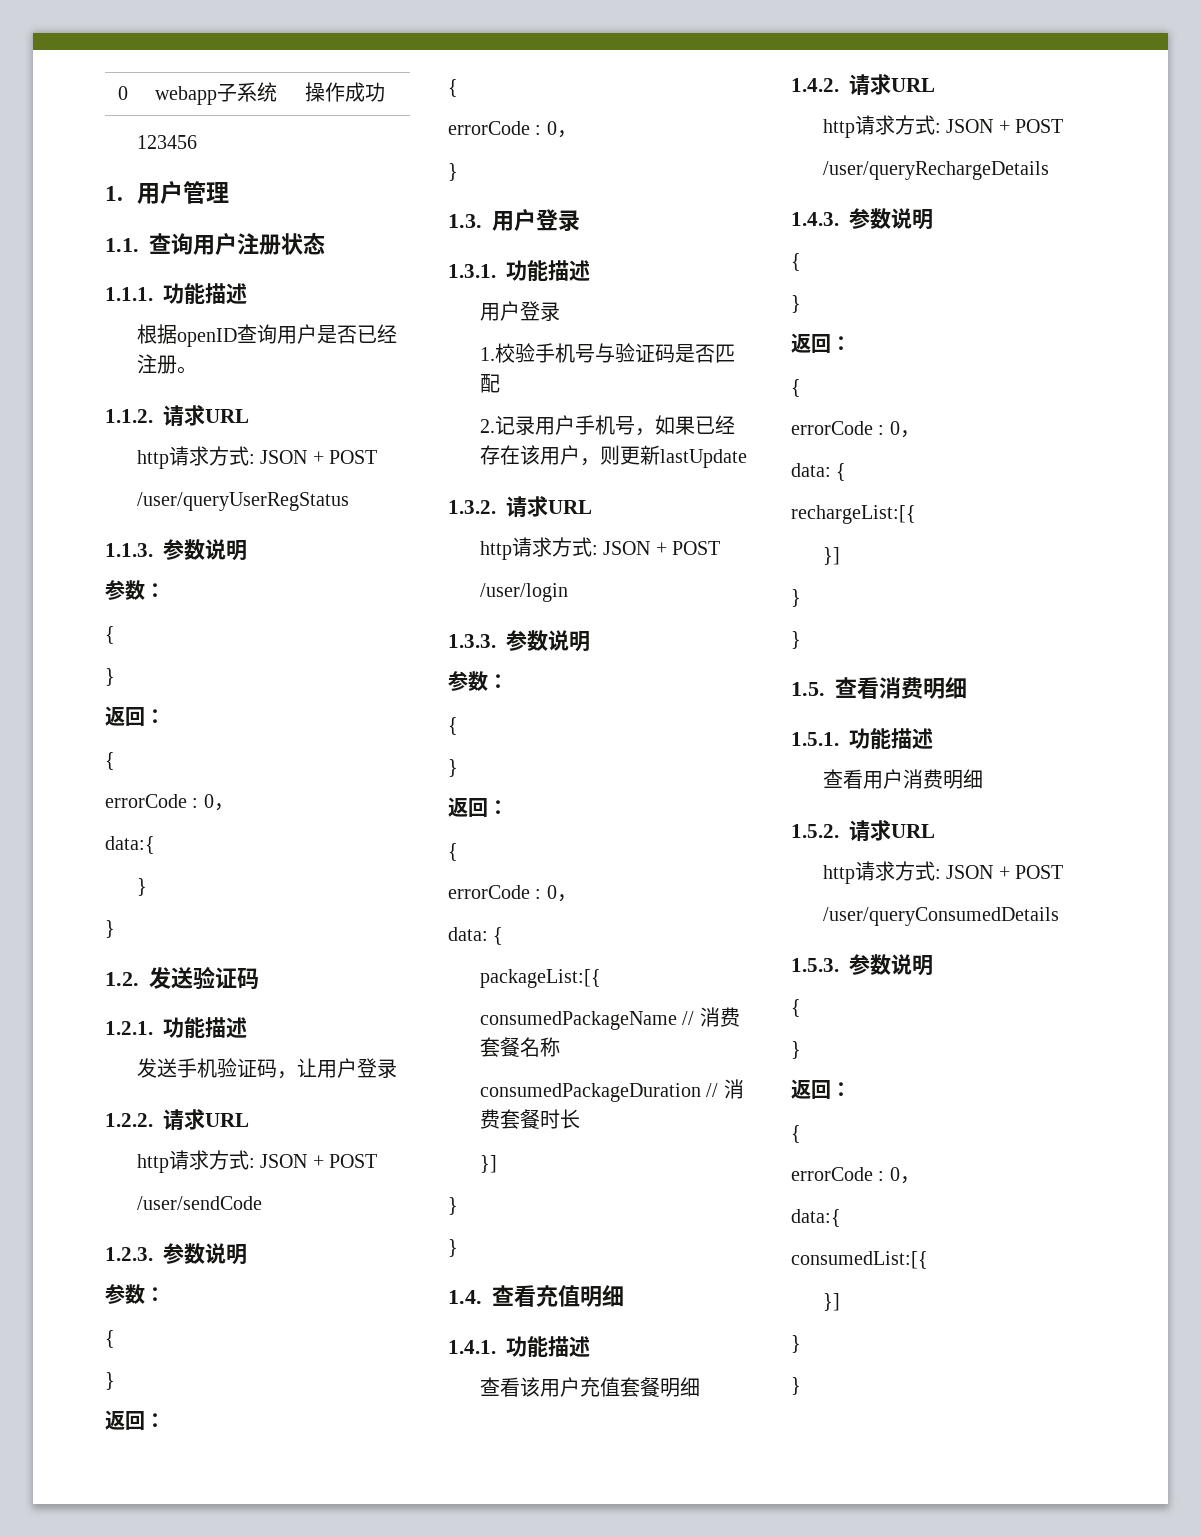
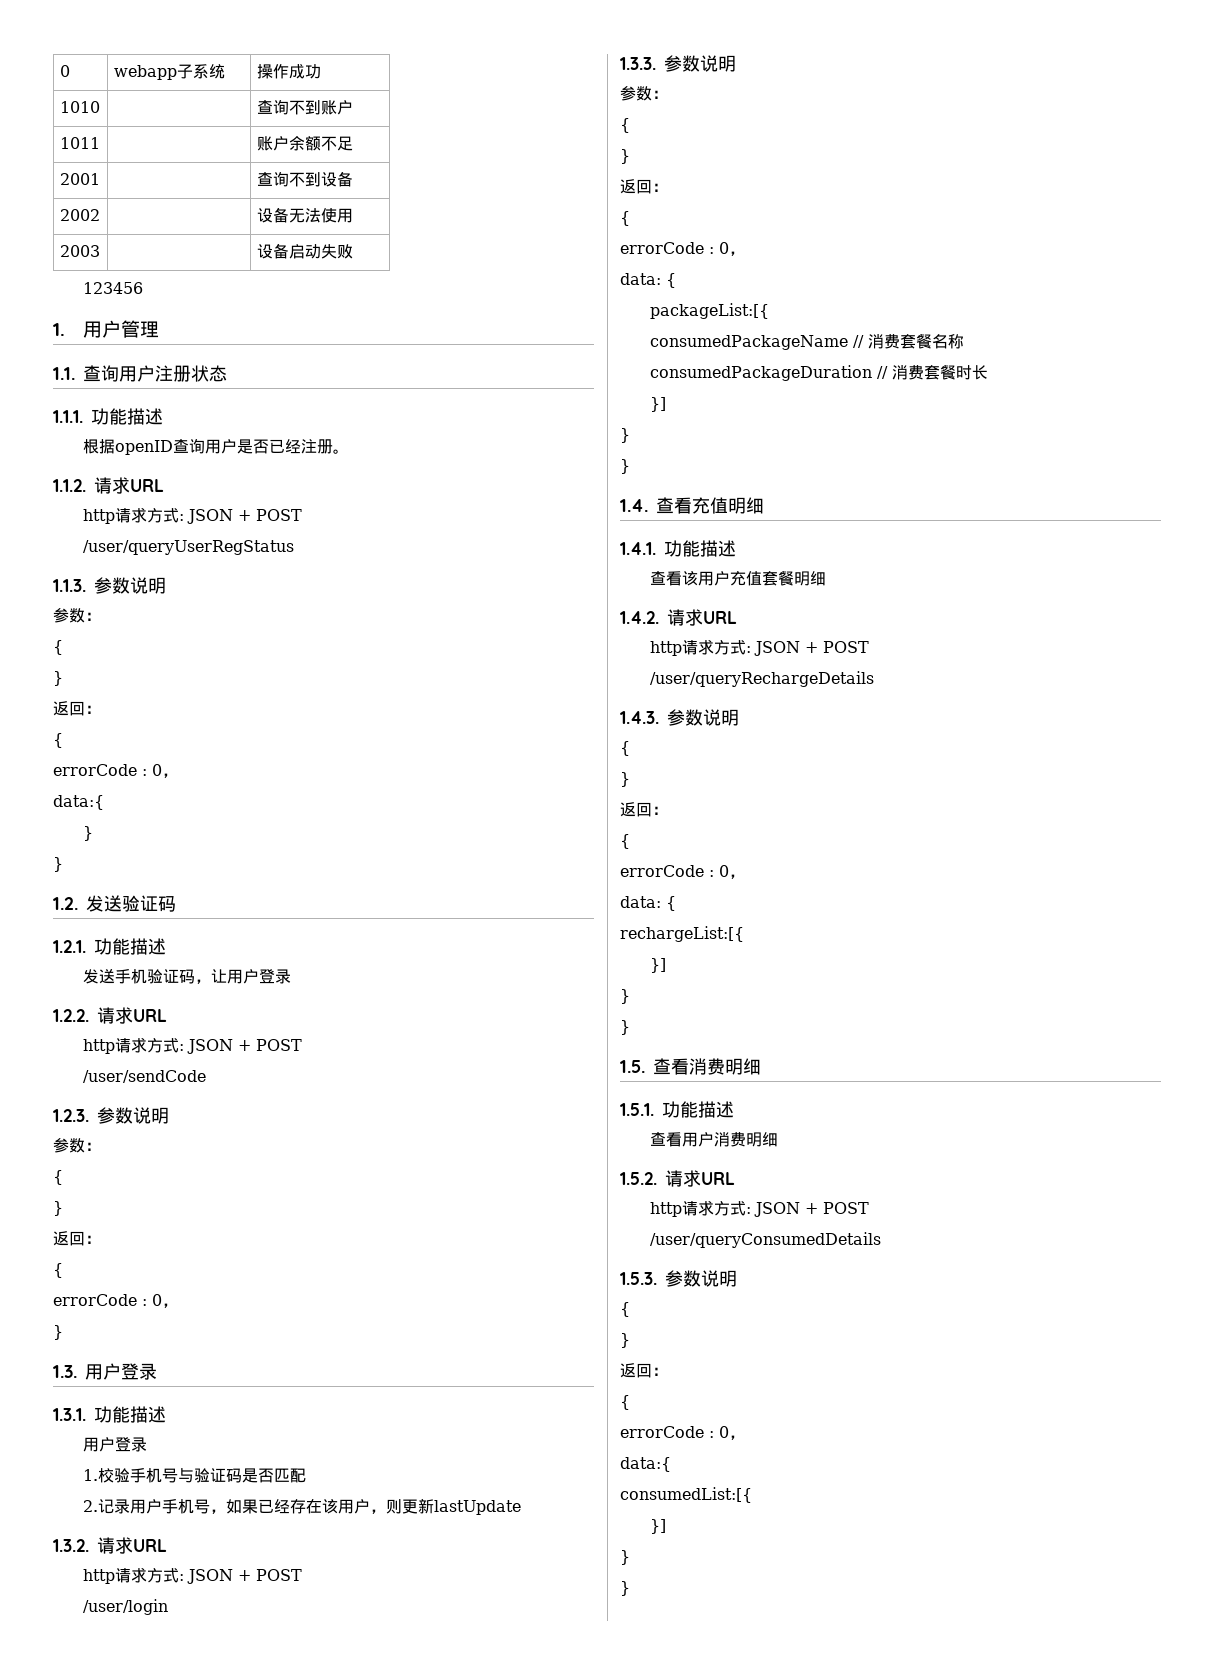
(386, 92) none -> [59,101,100,113] [256,99,353,115] [59,137,100,149] [256,136,353,151] [59,173,100,185] [256,171,353,187] [59,209,100,221] [256,207,353,223] [59,245,100,257] [256,243,353,259] // 1010 | | 查询不到账户 // 1011 | | 账户余额不足 // 2001 | | 查询不到设备 // 2002 | | 设备无法使用 // 2003 | | 设备启动失败

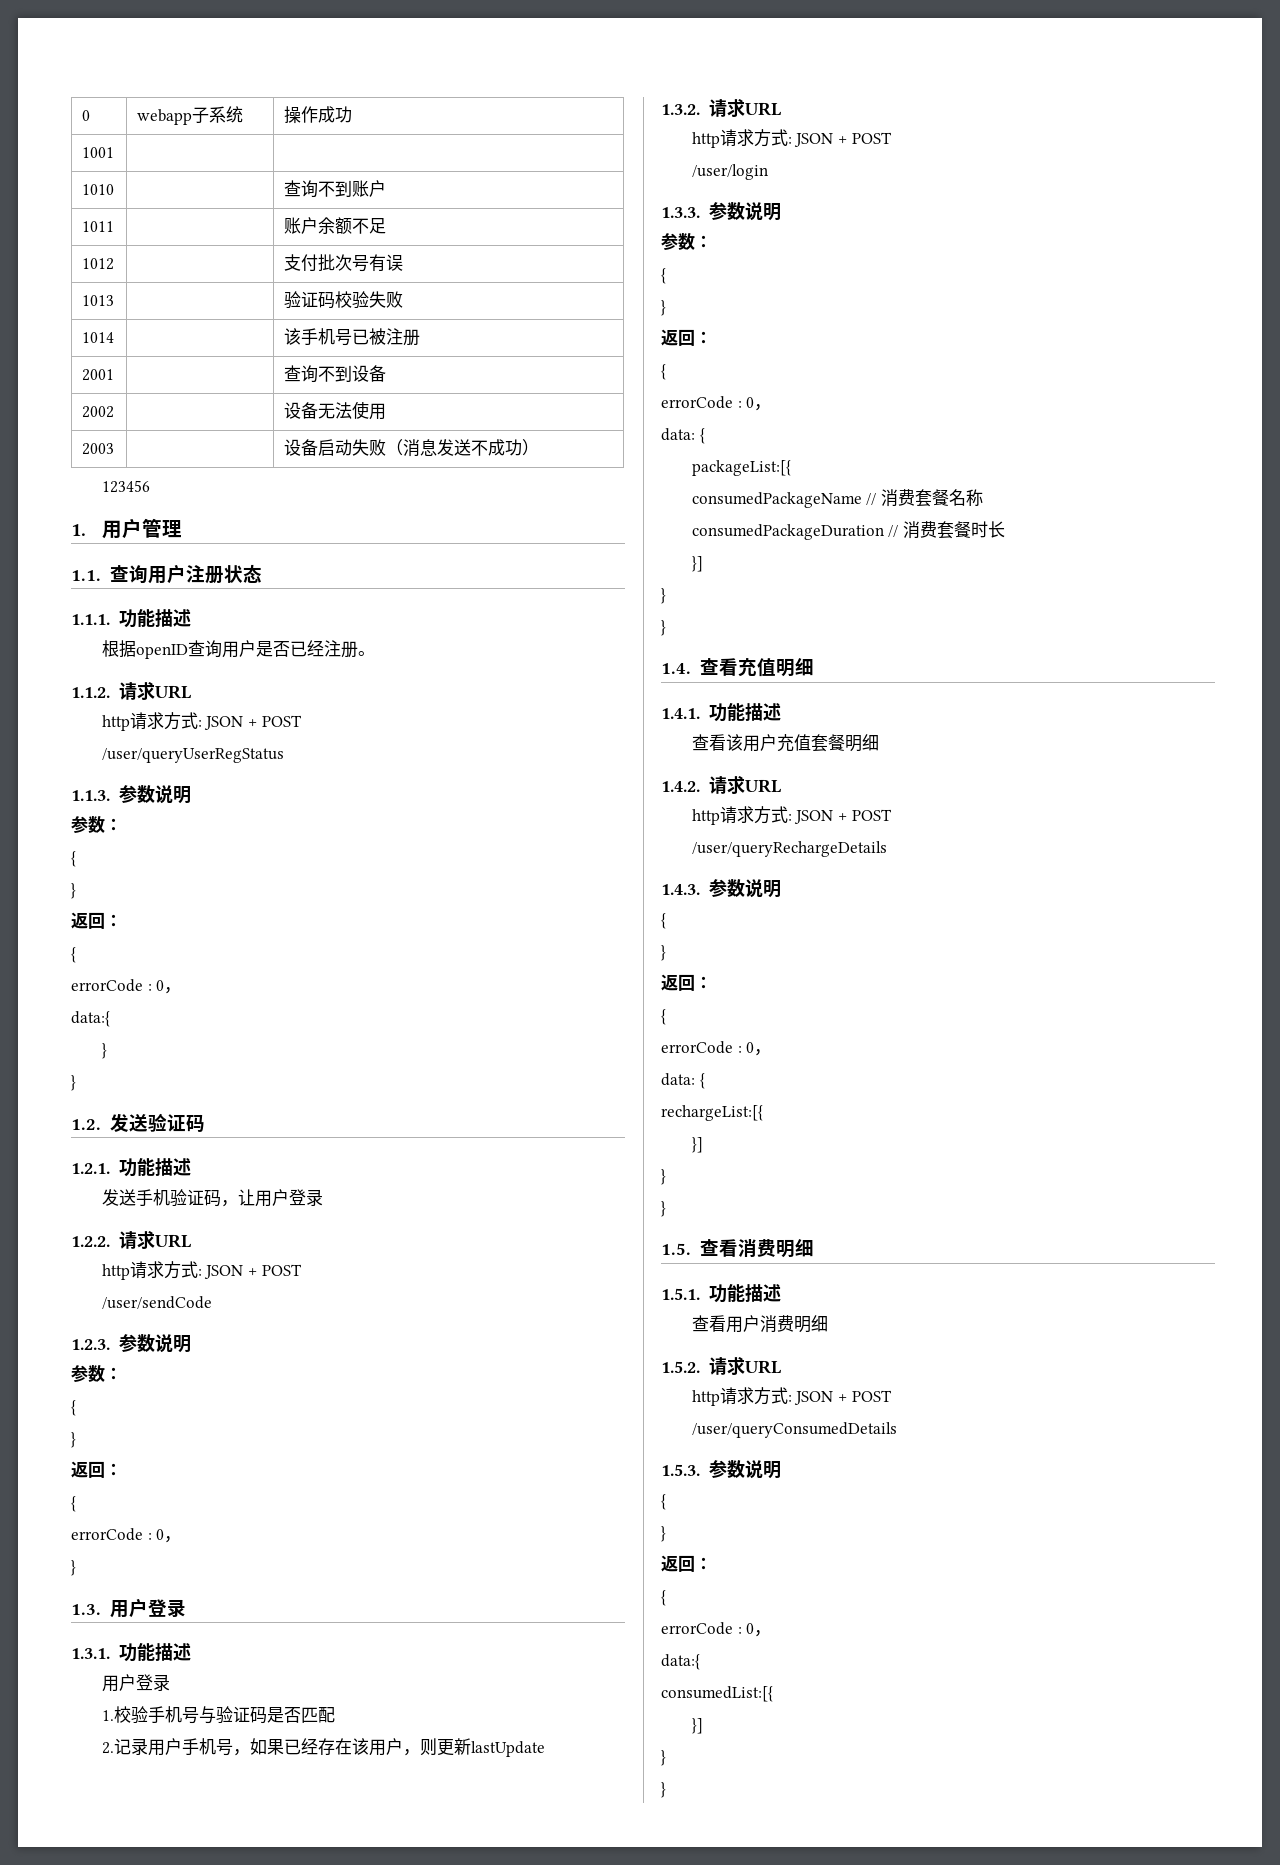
(321, 71) none -> [82,147,115,158] // 1001 | |
(353, 143) none -> [82,258,115,270] [284,254,404,272] [82,295,115,306] [284,291,404,309] [82,332,115,343] [284,328,421,346] // 1012 | | 支付批次号有误 // 1013 | | 验证码校验失败 // 1014 | | 该手机号已被注册
(353, 251) none -> [386,439,540,457] （消息发送不成功）

